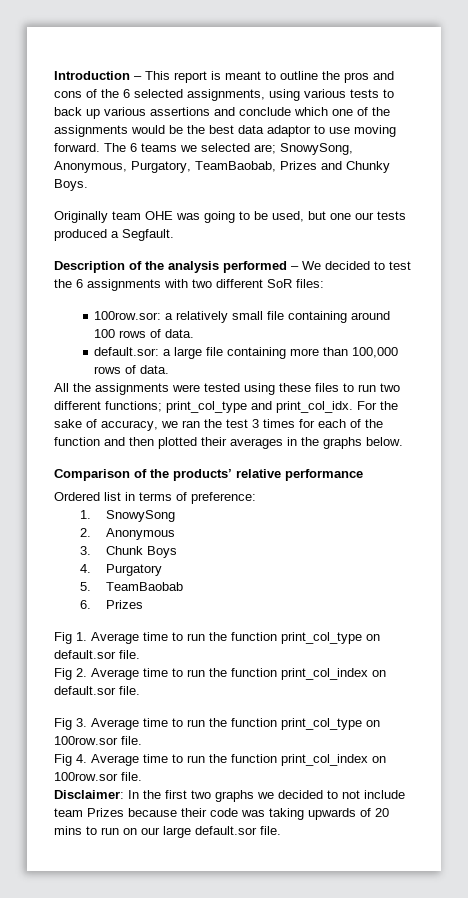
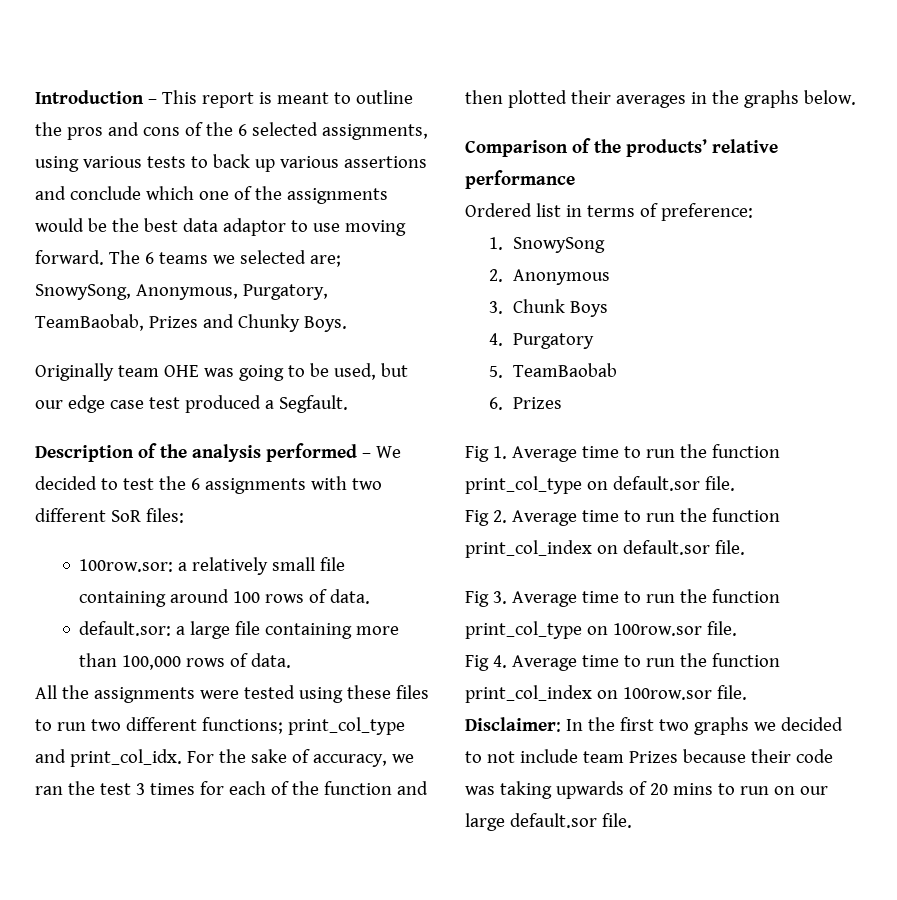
[330,211,406,220] one our tests -> [35,395,180,413] our edge case test

